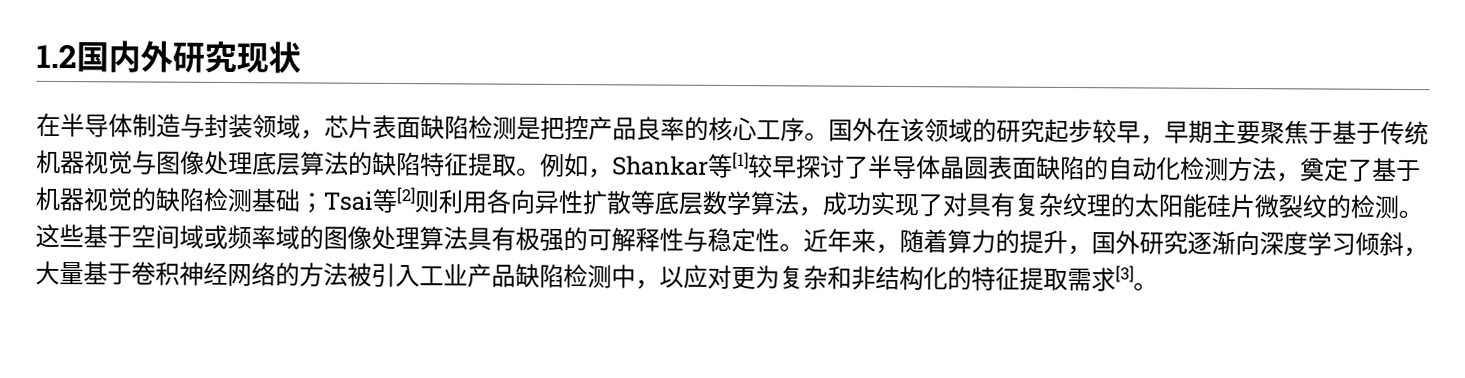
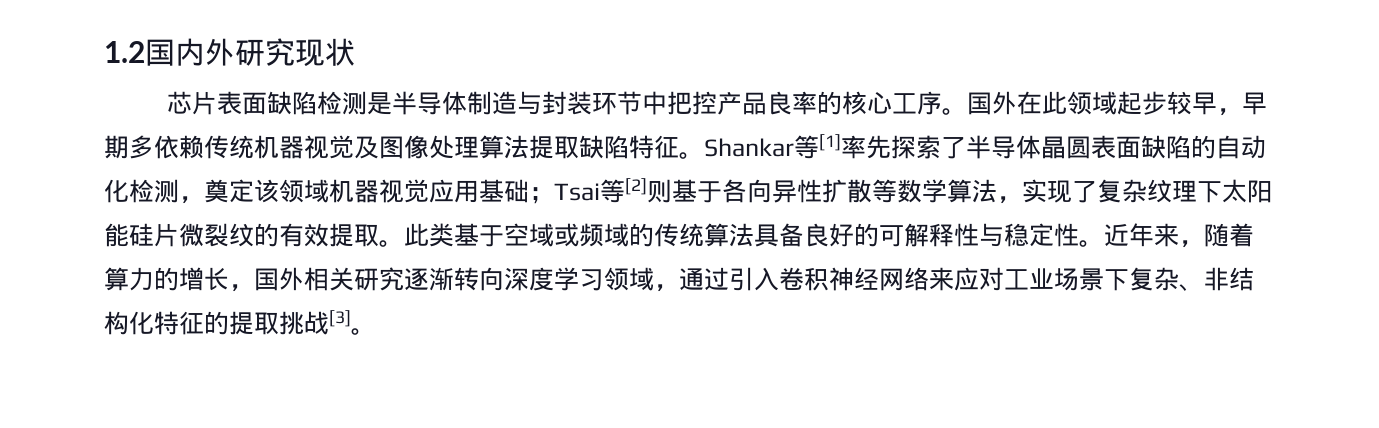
[36,112,325,140] 在半导体制造与封装领域， -> (355, 52) none
(541, 128) none -> [392,91,668,115] 半导体制造与封装环节中
[900,117,1045,143] 该领域的研究 -> [1042,91,1118,115] 此领域
[1212,119,1381,145] 主要聚焦于基于 -> [129,135,204,159] 多依赖
[132,150,613,179] 与图像处理底层算法的缺陷特征提取。例如， -> [354,135,704,159] 及图像处理算法提取缺陷特征。
[748,154,845,179] 较早探讨 -> [841,135,941,159] 率先探索
[1228,156,1421,183] [35,186,252,213] 方法，奠定了基于机器视觉的缺陷检测 -> [179,179,479,204] ，奠定该领域机器视觉应用
[438,189,487,214] 利用 -> [672,179,722,203] 基于
[654,190,703,215] 底层 -> (897, 191) none
[822,191,1015,217] 成功实现了对具有 -> [1022,179,1097,203] 实现了
[1110,193,1135,218] 的 -> [1197,181,1222,203] 下
[1350,194,1423,219] [35,223,564,251] 检测。这些基于空间域或频率域的图像处理算法具有极强 -> [279,223,854,247] 有效提取。此类基于空域或频域的传统算法具备良好
[1019,229,1140,256] 提升，国外 -> [179,267,354,292] 增长，国外相关
(1236, 242) none -> [454,267,479,291] 转
[1355,231,1428,258] [35,260,1116,292] 倾斜，大量基于卷积神经网络的方法被引入工业产品缺陷检测中，以应对更为复杂和非结构化的特征提取需求 -> [604,267,1254,292] [104,311,329,335] 领域，通过引入卷积神经网络来应对工业场景下复杂、非结构化特征的提取挑战

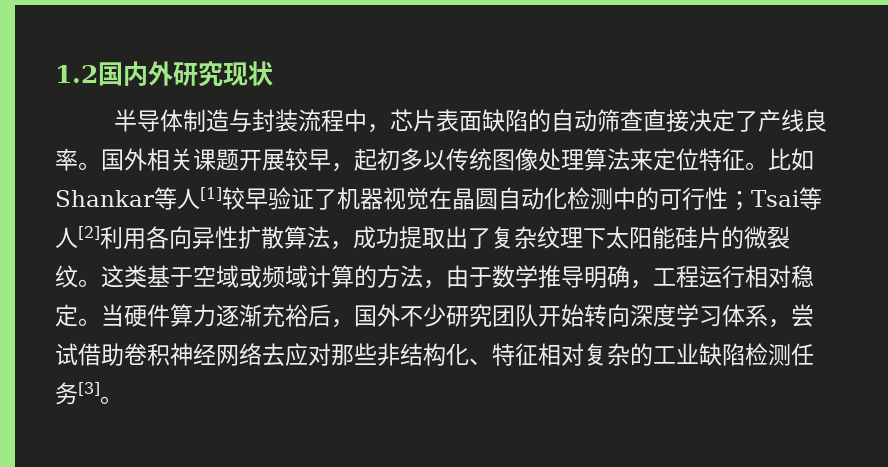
[167,91,1268,116] [104,134,1266,159] [104,178,1072,204] 芯片表面缺陷检测是半导体制造与封装环节中把控产品良率的核心工序。国外在此领域起步较早，早期多依赖传统机器视觉及图像处理算法提取缺陷特征。Shankar等[1]率先探索了半导体晶圆表面缺陷的自动化检测，奠定该领域机器视觉应用基础；Tsai等[2]则基于各向异性扩散等数学算法，实现 -> [114,109,828,133] [55,148,814,172] [55,187,822,211] [55,226,468,250] 半导体制造与封装流程中，芯片表面缺陷的自动筛查直接决定了产线良率。国外相关课题开展较早，起初多以传统图像处理算法来定位特征。比如Shankar等人[1]较早验证了机器视觉在晶圆自动化检测中的可行性；Tsai等人[2]利用各向异性扩散算法，成功提取出
[179,223,1254,248] [104,267,1254,292] [104,311,329,335] 微裂纹的有效提取。此类基于空域或频域的传统算法具备良好的可解释性与稳定性。近年来，随着算力的增长，国外相关研究逐渐转向深度学习领域，通过引入卷积神经网络来应对工业场景下复杂、非结构化特征的提取挑战 -> [721,226,790,249] [55,265,814,289] [55,304,814,328] [55,343,814,366] [55,382,78,405] 的微裂纹。这类基于空域或频域计算的方法，由于数学推导明确，工程运行相对稳定。当硬件算力逐渐充裕后，国外不少研究团队开始转向深度学习体系，尝试借助卷积神经网络去应对那些非结构化、特征相对复杂的工业缺陷检测任务

